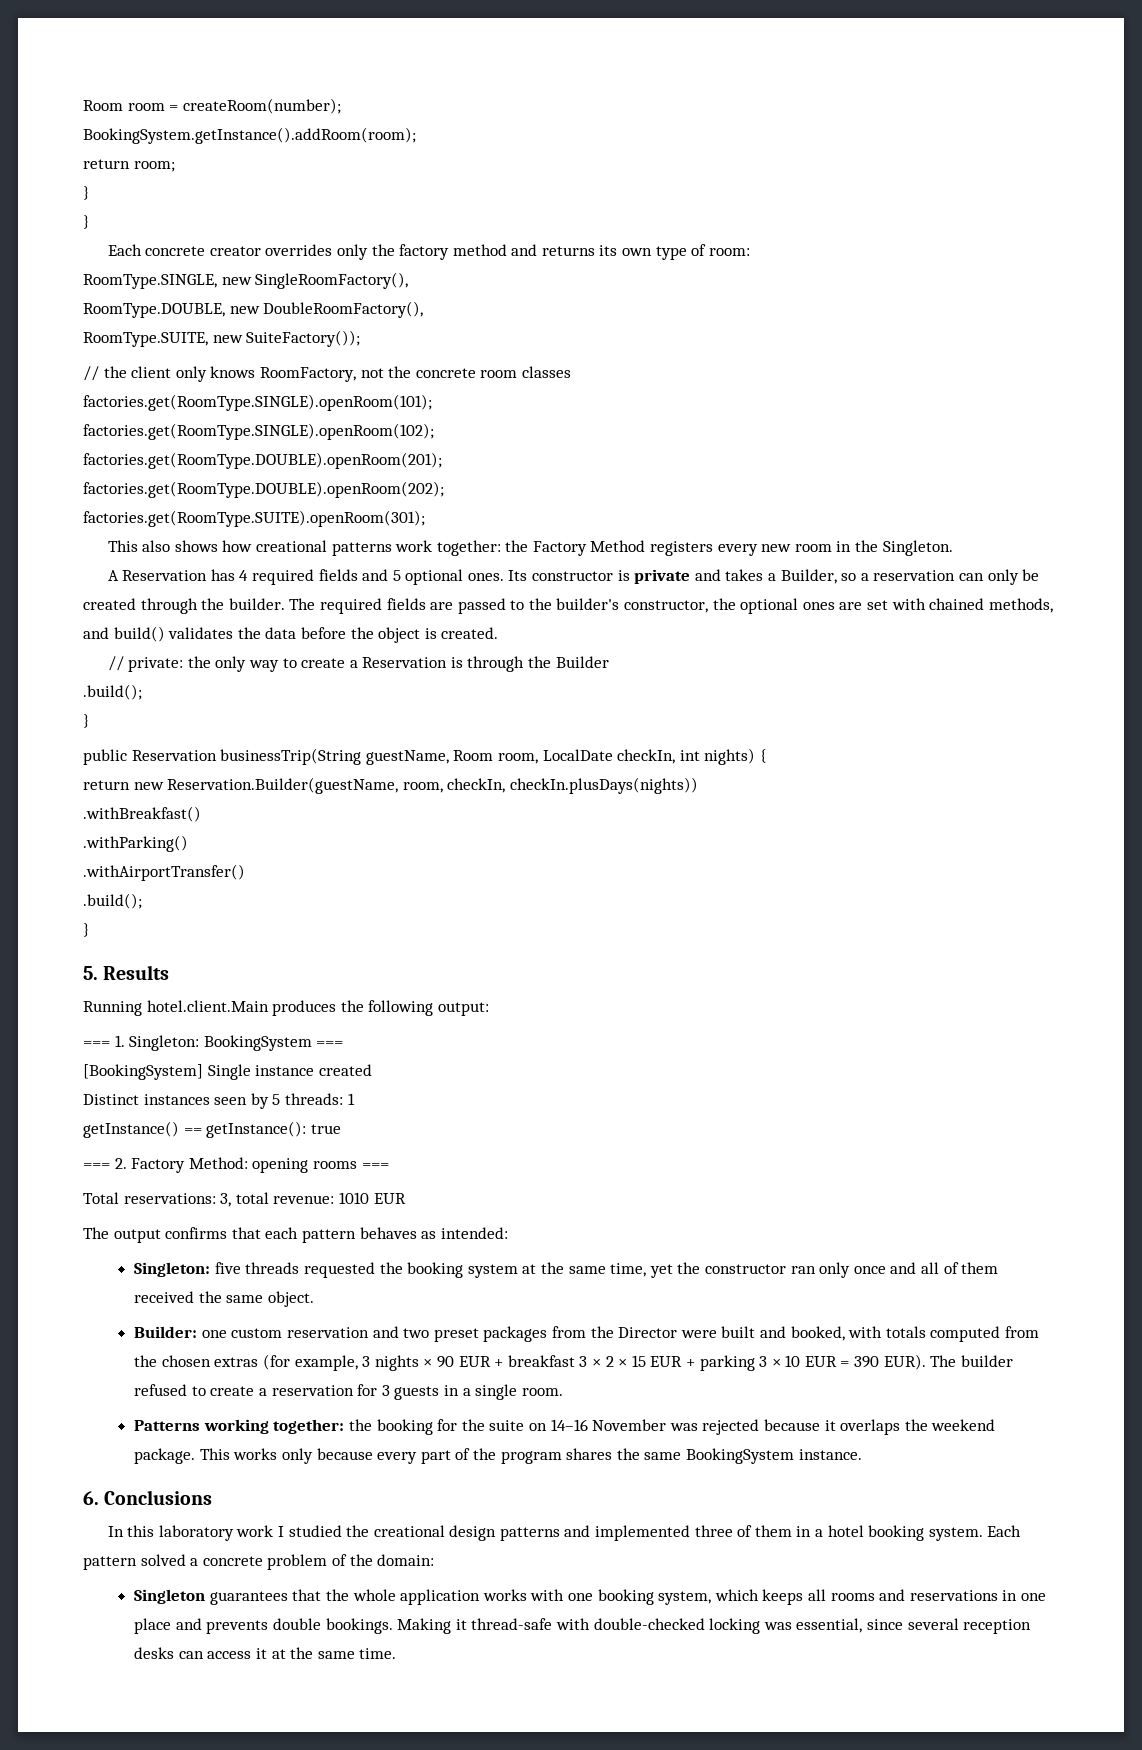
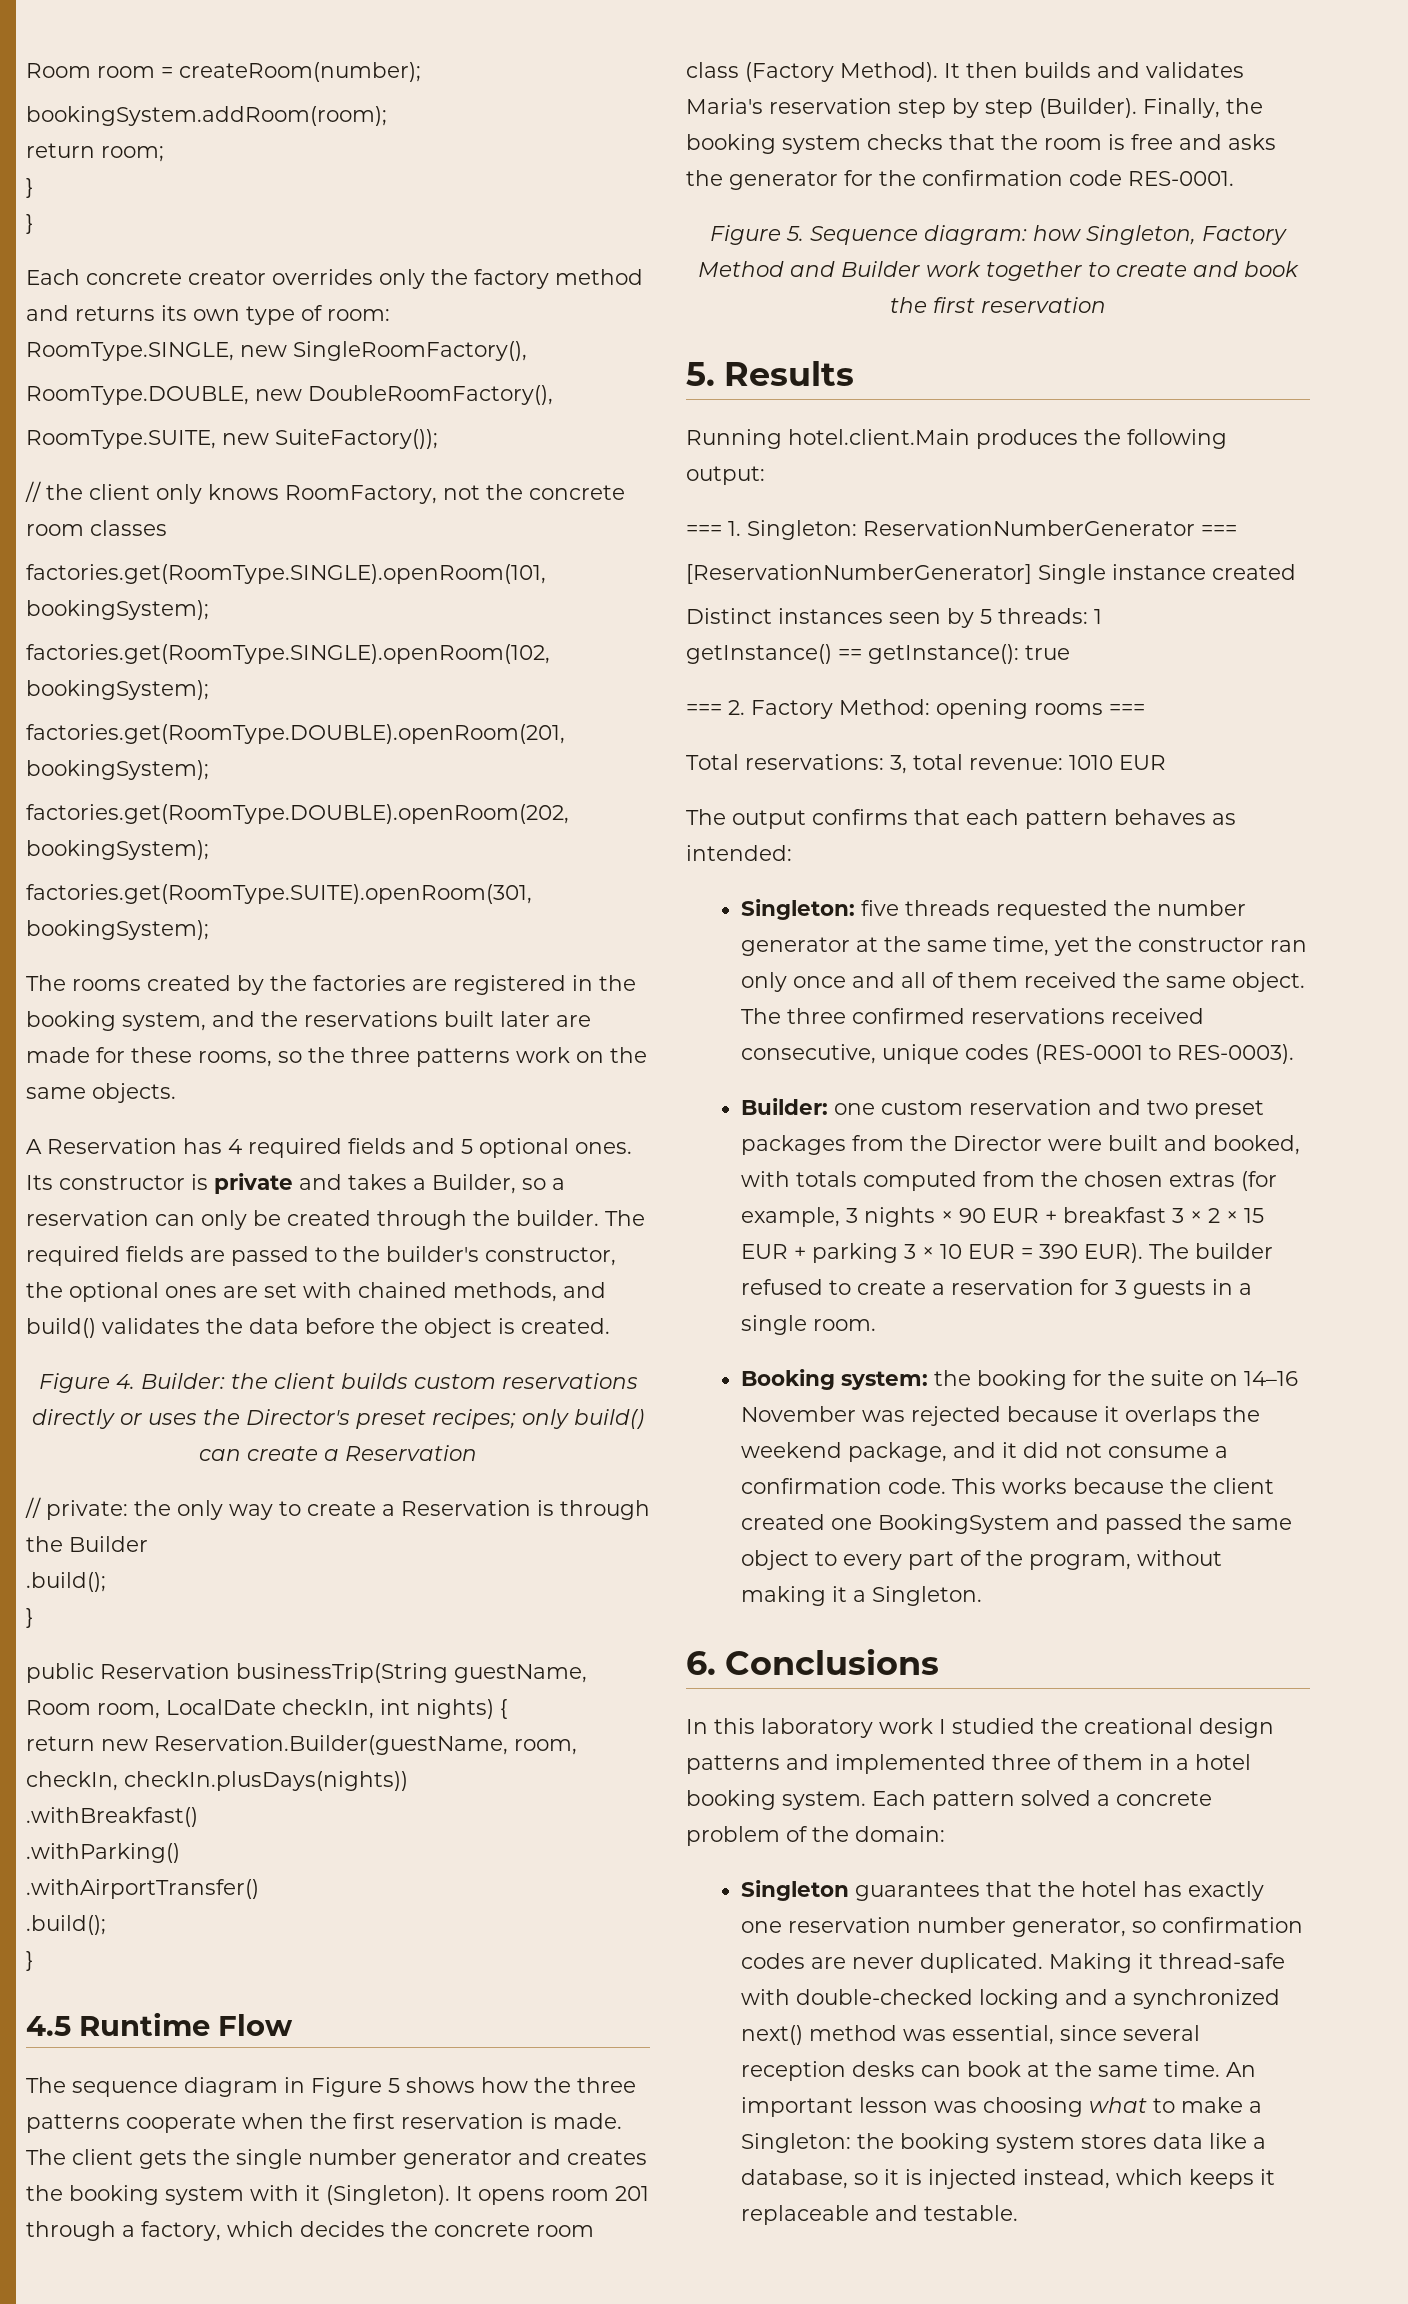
[83,127,416,144] BookingSystem.getInstance().addRoom(room); -> [26,106,387,126] bookingSystem.addRoom(room);
[83,394,432,411] [83,423,434,440] [83,452,442,469] [83,481,444,498] [83,510,425,527] [107,540,953,556] factories.get(RoomType.SINGLE).openRoom(101); // factories.get(RoomType.SINGLE).openRoom(102); // factories.get(RoomType.DOUBLE).openRoom(201); // factories.get(RoomType.DOUBLE).openRoom(202); // factories.get(RoomType.SUITE).openRoom(301); // This also shows how creational patterns work together: the Factory Method registers every new room in the Singleton. -> [26,564,546,584] [26,600,209,620] [26,644,550,664] [26,680,209,700] [26,724,565,744] [26,760,209,780] [26,804,569,824] [26,840,209,860] [26,884,532,904] [26,920,209,940] [26,975,636,995] [26,1011,591,1031] [26,1047,647,1067] [26,1083,176,1103] factories.get(RoomType.SINGLE).openRoom(101, bookingSystem); // factories.get(RoomType.SINGLE).openRoom(102, bookingSystem); // factories.get(RoomType.DOUBLE).openRoom(201, bookingSystem); // factories.get(RoomType.DOUBLE).openRoom(202, bookingSystem); // factories.get(RoomType.SUITE).openRoom(301, bookingSystem); // The rooms created by the factories are registered in the booking system, and the reservations built later are made for these rooms, so the three patterns work on the same objects.
(499, 633) none -> [38,1373,638,1393] [32,1409,644,1429] [199,1445,477,1461] // Figure 4. Builder: the client builds custom reservations directly or uses the Director's preset recipes; only build() can create a Reservation
(90, 930) none -> [26,2012,293,2036] [26,2077,636,2097] [26,2113,622,2133] [26,2149,647,2169] [26,2185,649,2205] [26,2221,594,2241] [686,62,1244,82] [686,98,1263,118] [686,134,1276,154] [686,170,1234,190] [710,225,1287,245] [698,261,1299,281] [890,297,1106,313] // 4.5 Runtime Flow // The sequence diagram in Figure 5 shows how the three patterns cooperate when the first reservation is made. The client gets the single number generator and creates the booking system with it (Singleton). It opens room 201 through a factory, which decides the concrete room class (Factory Method). It then builds and validates Maria's reservation step by step (Builder). Finally, the booking system checks that the room is free and asks the generator for the confirmation code RES-0001. // Figure 5. Sequence diagram: how Singleton, Factory Method and Builder work together to create and book the first reservation
[203,1035,344,1051] [83,1064,203,1080] BookingSystem === // [BookingSystem] -> [863,520,1237,536] [686,564,1032,584] ReservationNumberGenerator === // [ReservationNumberGenerator]
[407,1262,518,1278] booking system -> [1157,900,1247,916] [741,937,851,956] number generator
(315, 1299) none -> [741,1008,1205,1024] [741,1044,1295,1064] The three confirmed reservations received consecutive, unique codes (RES-0001 to RES-0003).
[134,1419,345,1434] Patterns working together: -> [741,1369,929,1390] Booking system:
[134,1448,862,1464] package. This works only because every part of the program shares the same BookingSystem instance. -> [848,1442,1229,1462] [741,1478,1275,1494] [741,1514,1293,1534] [741,1550,1223,1570] [741,1586,983,1606] package, and it did not consume a confirmation code. This works because the client created one BookingSystem and passed the same object to every part of the program, without making it a Singleton.
[352,1589,1046,1605] [134,1618,393,1634] whole application works with one booking system, which keeps all rooms and reservations in one place and prevents double bookings. -> [1081,1881,1265,1901] [741,1917,1304,1937] [741,1953,1044,1973] hotel has exactly one reservation number generator, so confirmation codes are never duplicated.
(761, 1626) none -> [1065,1989,1281,2009] [741,2025,898,2045] and a synchronized next() method
[207,1648,268,1659] access it -> [967,2061,1022,2077] book
(397, 1653) none -> [1226,2062,1257,2077] [741,2097,1263,2117] [741,2133,1267,2153] [741,2169,1276,2189] [741,2205,1019,2225] An important lesson was choosing what to make a Singleton: the booking system stores data like a database, so it is injected instead, which keeps it replaceable and testable.

